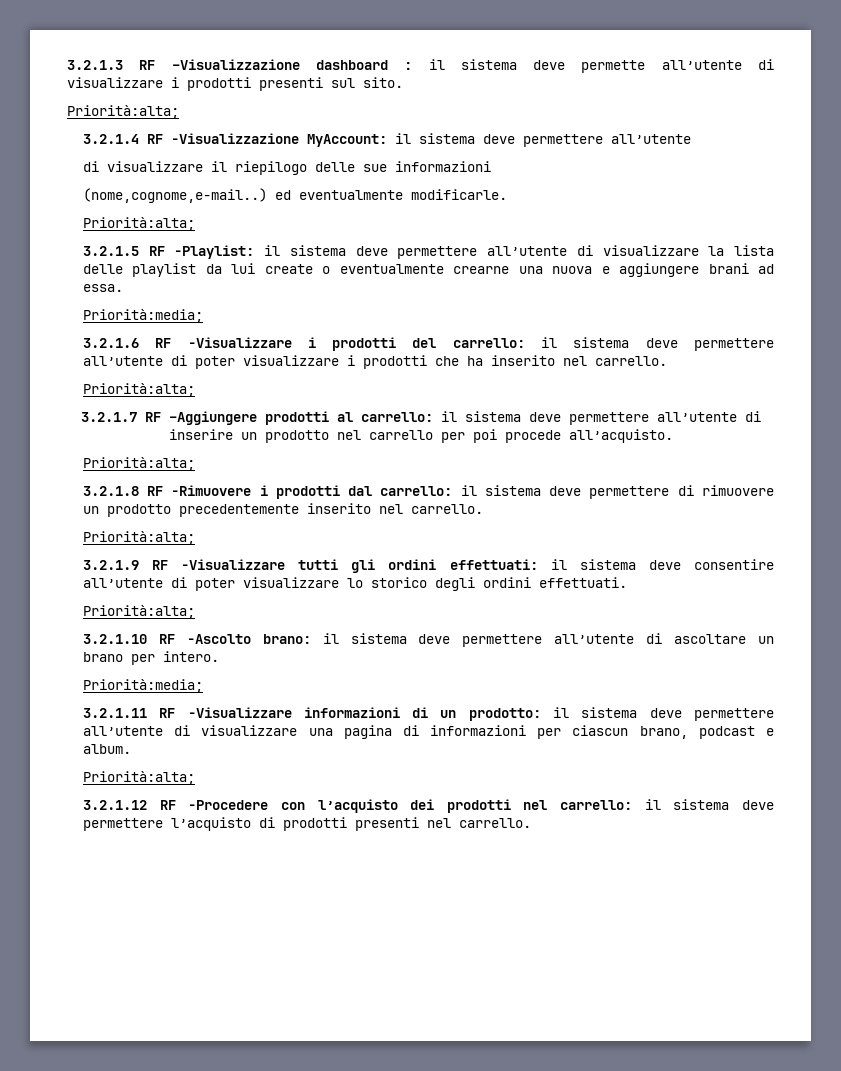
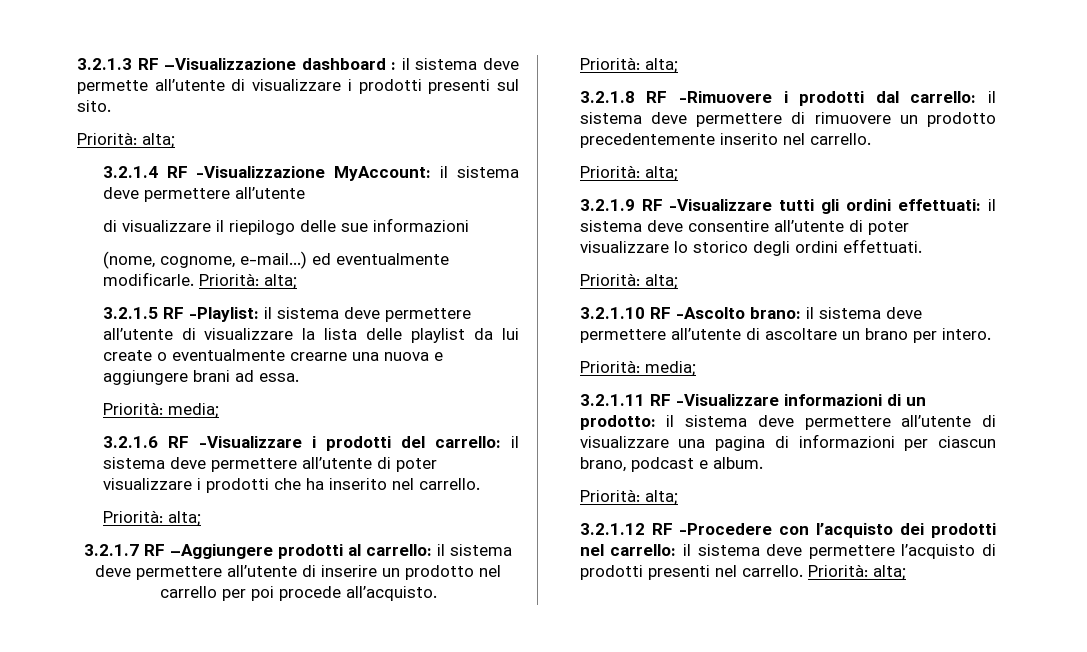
[67,105,179,119] Priorità:alta; -> [77,132,175,148] Priorità: alta;
[82,188,267,203] (nome,cognome,e-mail..) -> [102,251,307,269] (nome, cognome, e-mail...)
[82,217,195,231] // Priorità:alta; -> [198,273,297,289] Priorità: alta;
[82,309,203,323] Priorità:media; -> [102,402,219,418] Priorità: media;
[82,383,195,397] Priorità:alta; -> [102,510,201,526] Priorità: alta;
[82,457,195,471] Priorità:alta; -> [579,57,678,73] Priorità: alta;
[82,531,195,545] Priorità:alta; -> [579,165,678,181] Priorità: alta;
[82,605,195,619] Priorità:alta; -> [579,273,678,289] Priorità: alta;
[82,679,203,693] Priorità:media; -> [579,360,696,376] Priorità: media;
[82,771,195,785] Priorità:alta; -> [579,489,678,505] Priorità: alta;
(531, 823) none -> [807,564,906,580] Priorità: alta;

